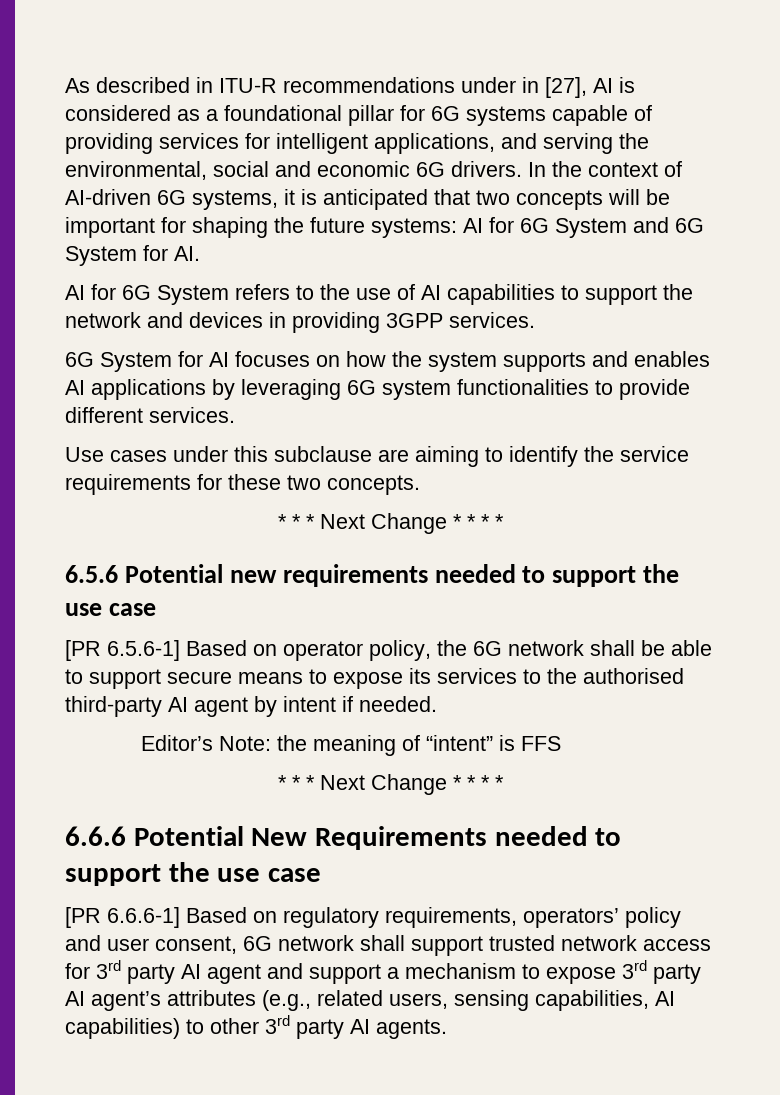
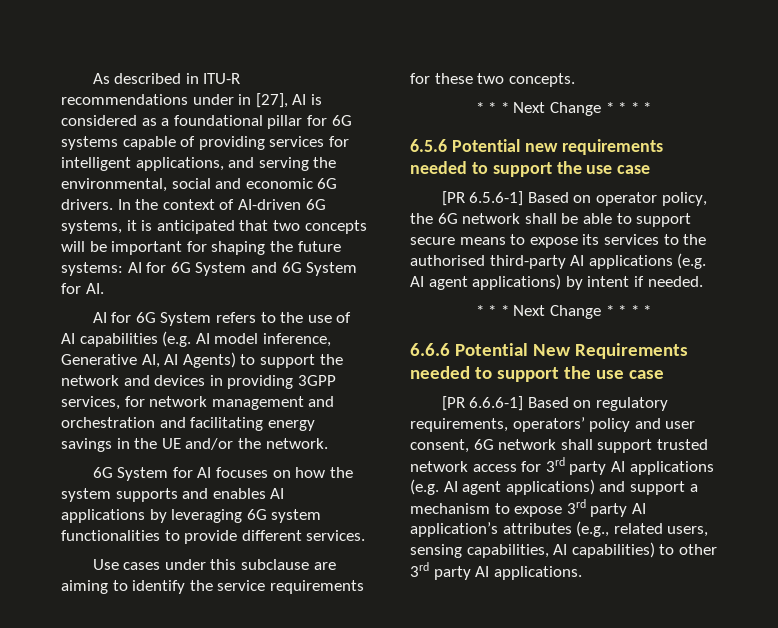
(555, 294) none -> [162,331,331,347] [61,352,236,368] (e.g. AI model inference, Generative AI, AI Agents)
[449,312,535,328] services. -> [61,396,335,410] [61,417,315,431] [61,438,328,452] services, for network management and orchestration and facilitating energy savings in the UE and/or the network.
[194,697,248,717] agent -> [588,253,707,269] [410,274,562,290] applications (e.g. AI agent applications)
[140,735,561,756] // Editor’s Note: the meaning of “intent” is FFS -> (703, 281) none
[207,964,261,984] agent -> [629,461,714,475] [410,479,595,495] applications (e.g. AI agent applications)
[91,991,161,1011] agent’s -> [410,522,498,537] application’s
[376,1019,447,1039] agents. -> [493,566,582,580] applications.

